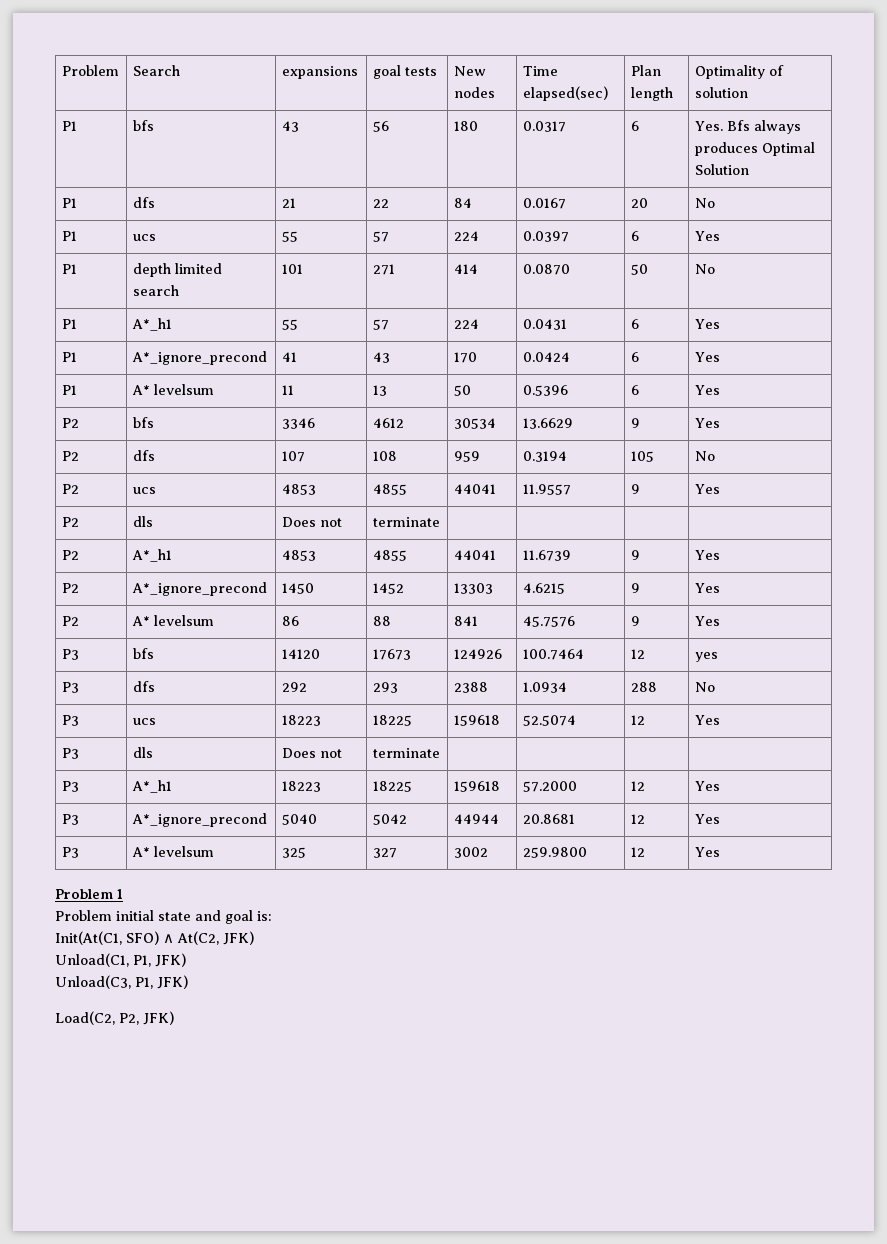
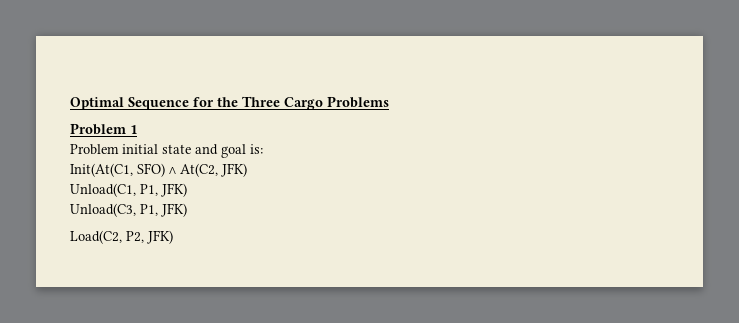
[61,65,119,76] [132,65,180,76] [281,66,358,79] [372,65,437,79] [453,66,486,76] [453,87,495,98] [522,66,558,76] [522,86,608,101] [630,65,661,76] [630,87,673,101] [694,65,784,79] [694,87,748,98] [61,121,77,131] [132,120,154,131] [281,121,299,132] [372,121,389,132] [453,121,478,131] [522,121,566,132] [630,121,639,131] [694,120,801,134] [694,142,815,156] [694,164,749,175] [61,198,77,208] [132,197,155,208] [281,198,296,208] [372,199,389,208] [453,198,472,208] [522,198,566,209] [630,198,648,208] [694,198,715,208] [61,231,77,241] [132,234,156,241] [281,231,298,242] [372,231,389,242] [453,231,479,241] [522,231,569,242] [630,231,639,241] [694,231,720,241] [61,264,77,274] [132,263,222,277] [132,285,179,296] [281,264,303,274] [372,264,395,275] [453,264,478,274] [522,264,570,275] [630,264,648,275] [694,264,715,274] [61,319,77,329] [131,318,172,331] [281,319,298,330] [372,319,389,330] [453,319,479,329] [522,319,567,330] [630,319,639,329] [694,319,720,329] [61,352,77,362] [131,351,267,365] [281,352,297,362] [372,352,390,363] [453,352,477,363] [522,352,570,362] [630,352,639,362] [694,352,720,362] [61,385,77,395] [131,384,214,395] [281,385,294,395] [372,385,387,396] [453,385,471,396] [522,385,568,396] [630,385,639,395] [694,385,720,395] [61,418,79,428] [132,417,154,428] [281,418,315,429] [372,418,404,428] [453,418,496,429] [522,418,573,429] [630,418,640,428] [694,418,720,428] [61,451,79,461] [132,450,155,461] [281,451,305,462] [372,451,397,461] [453,451,480,462] [522,451,567,462] [630,451,654,462] [694,451,715,461] [61,484,79,494] [132,487,156,494] [281,484,316,495] [372,484,407,495] [453,484,496,494] [522,484,571,495] [630,484,640,494] [694,484,720,494] [61,517,79,527] [132,516,153,527] [281,517,342,527] [372,517,440,527] [61,550,79,560] [131,549,172,562] [281,550,316,561] [372,550,407,561] [453,550,496,560] [522,550,571,561] [630,550,640,560] [694,550,720,560] [61,583,79,593] [131,582,267,596] [281,583,314,594] [372,583,404,594] [453,583,493,594] [522,583,565,594] [630,583,640,593] [694,583,720,593] [61,616,79,626] [131,615,214,626] [281,616,299,626] [372,616,391,626] [453,616,478,626] [522,616,575,627] [630,616,640,626] [694,616,720,626] [61,649,79,660] [132,648,154,659] [281,649,320,659] [372,649,411,660] [453,649,502,659] [522,649,584,660] [630,649,645,659] [694,652,718,662] [61,682,79,693] [132,681,155,692] [281,682,307,692] [372,682,398,693] [453,682,488,693] [522,682,567,693] [630,682,657,692] [694,682,715,692] [61,715,79,726] [132,718,156,725] [281,715,321,726] [372,715,412,726] [453,715,500,726] [522,715,576,726] [630,715,645,725] [694,715,720,725] [61,748,79,759] [132,747,153,758] [281,748,342,758] [372,748,440,758] [61,781,79,792] [131,780,172,793] [281,781,321,792] [372,781,412,792] [453,781,500,792] [522,781,577,792] [630,781,645,791] [694,781,720,791] [61,814,79,825] [131,813,267,827] [281,814,317,825] [372,814,407,825] [453,814,499,824] [522,814,575,824] [630,814,645,824] [694,814,720,824] [61,847,79,858] [131,846,214,857] [281,847,306,858] [372,848,397,858] [453,847,488,858] [522,847,587,858] [630,847,645,857] [694,847,720,857] Problem | Search | expansions | goal tests | New nodes | Time elapsed(sec) | Plan length | Optimality of solution // P1 | bfs | 43 | 56 | 180 | 0.0317 | 6 | Yes. Bfs always produces Optimal Solution // P1 | dfs | 21 | 22 | 84 | 0.0167 | 20 | No // P1 | ucs | 55 | 57 | 224 | 0.0397 | 6 | Yes // P1 | depth limited search | 101 | 271 | 414 | 0.0870 | 50 | No // P1 | A*_h1 | 55 | 57 | 224 | 0.0431 | 6 | Yes // P1 | A*_ignore_precond | 41 | 43 | 170 | 0.0424 | 6 | Yes // P1 | A* levelsum | 11 | 13 | 50 | 0.5396 | 6 | Yes // P2 | bfs | 3346 | 4612 | 30534 | 13.6629 | 9 | Yes // P2 | dfs | 107 | 108 | 959 | 0.3194 | 105 | No // P2 | ucs | 4853 | 4855 | 44041 | 11.9557 | 9 | Yes // P2 | dls | Does not | terminate | | | | // P2 | A*_h1 | 4853 | 4855 | 44041 | 11.6739 | 9 | Yes // P2 | A*_ignore_precond | 1450 | 1452 | 13303 | 4.6215 | 9 | Yes // P2 | A* levelsum | 86 | 88 | 841 | 45.7576 | 9 | Yes // P3 | bfs | 14120 | 17673 | 124926 | 100.7464 | 12 | yes // P3 | dfs | 292 | 293 | 2388 | 1.0934 | 288 | No // P3 | ucs | 18223 | 18225 | 159618 | 52.5074 | 12 | Yes // P3 | dls | Does not | terminate | | | | // P3 | A*_h1 | 18223 | 18225 | 159618 | 57.2000 | 12 | Yes // P3 | A*_ignore_precond | 5040 | 5042 | 44944 | 20.8681 | 12 | Yes // P3 | A* levelsum | 325 | 327 | 3002 | 259.9800 | 12 | Yes -> [70,96,389,110] Optimal Sequence for the Three Cargo Problems

